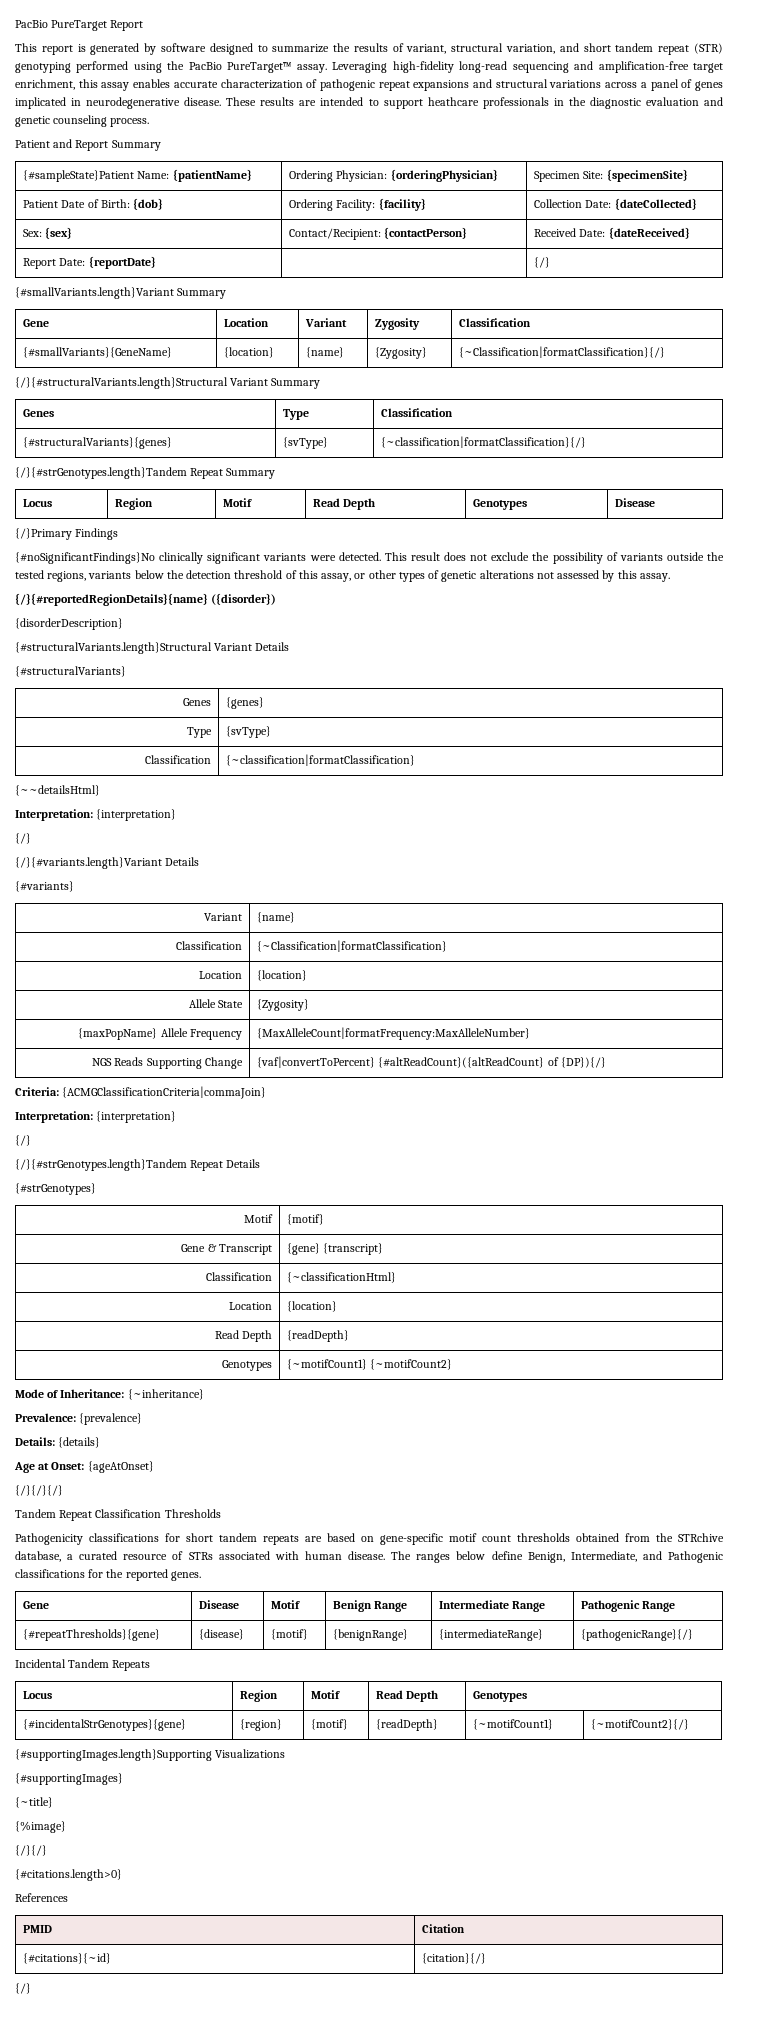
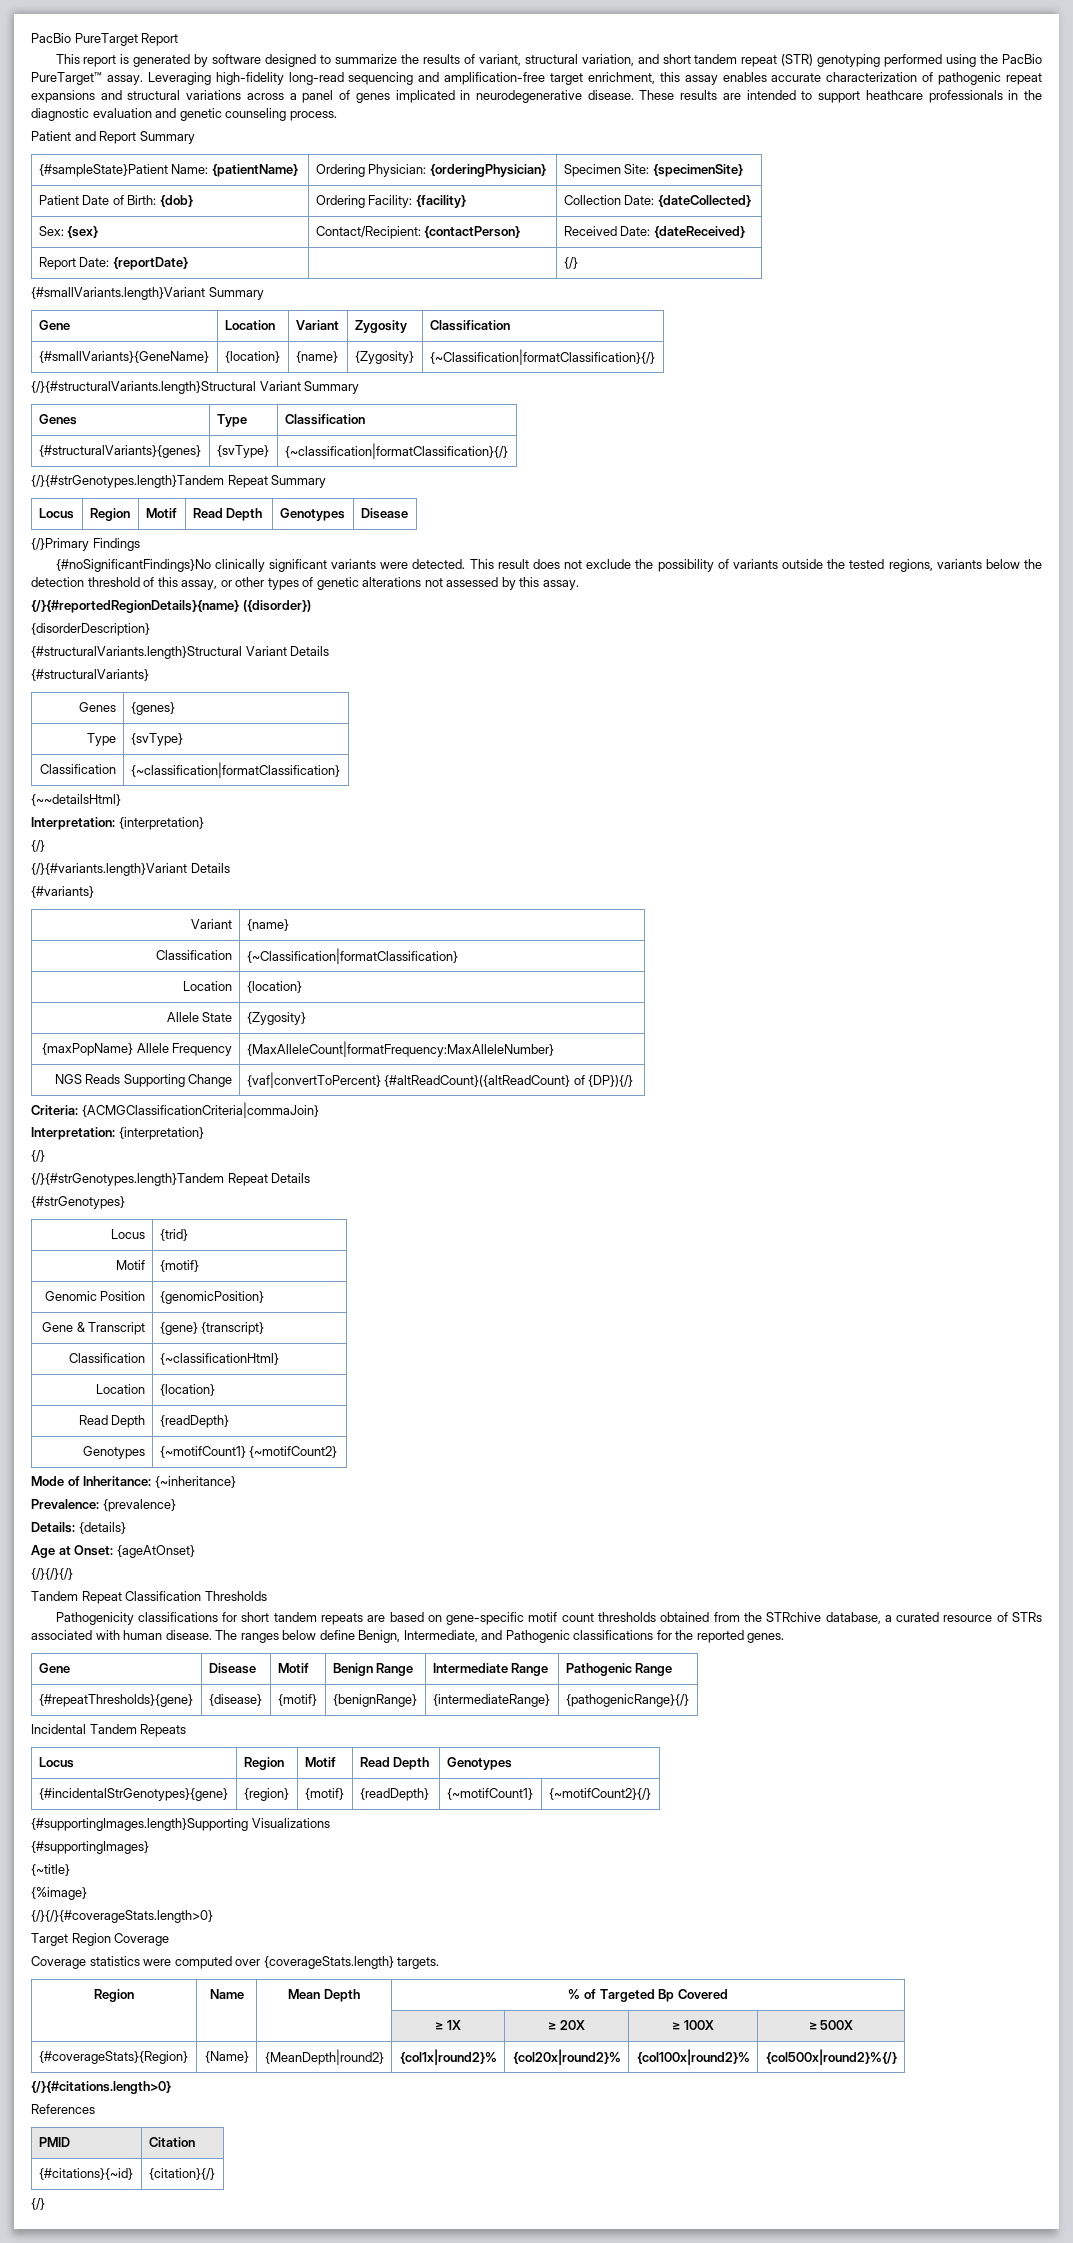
(96, 1189) none -> [111,1229,146,1239] [159,1229,188,1241] // Locus | {trid}
(325, 1219) none -> [44,1291,146,1301] [159,1291,264,1304] // Genomic Position | {genomicPosition}
[15,1845,47,1856] [15,1869,122,1881] {/}{/} // {#citations.length>0} -> [31,1910,213,1923] [31,1933,170,1946] [31,1956,440,1969] [94,1989,134,2002] [209,1989,244,1999] [288,1989,360,2002] [568,1989,728,2002] [435,2020,461,2030] [548,2020,585,2030] [672,2020,714,2030] [808,2020,854,2030] [38,2051,188,2064] [204,2051,249,2063] [264,2049,384,2065] [399,2049,497,2065] [512,2049,621,2065] [636,2049,750,2065] [765,2049,897,2065] [31,2081,171,2094] {/}{/}{#coverageStats.length>0} // Target Region Coverage // Coverage statistics were computed over {coverageStats.length} targets. // Region | Name | Mean Depth | % of Targeted Bp Covered // | | | ≥ 1X | ≥ 20X | ≥ 100X | ≥ 500X // {#coverageStats}{Region} | {Name} | {MeanDepth|round2} | {col1x|round2}% | {col20x|round2}% | {col100x|round2}% | {col500x|round2}%{/} // {/}{#citations.length>0}

